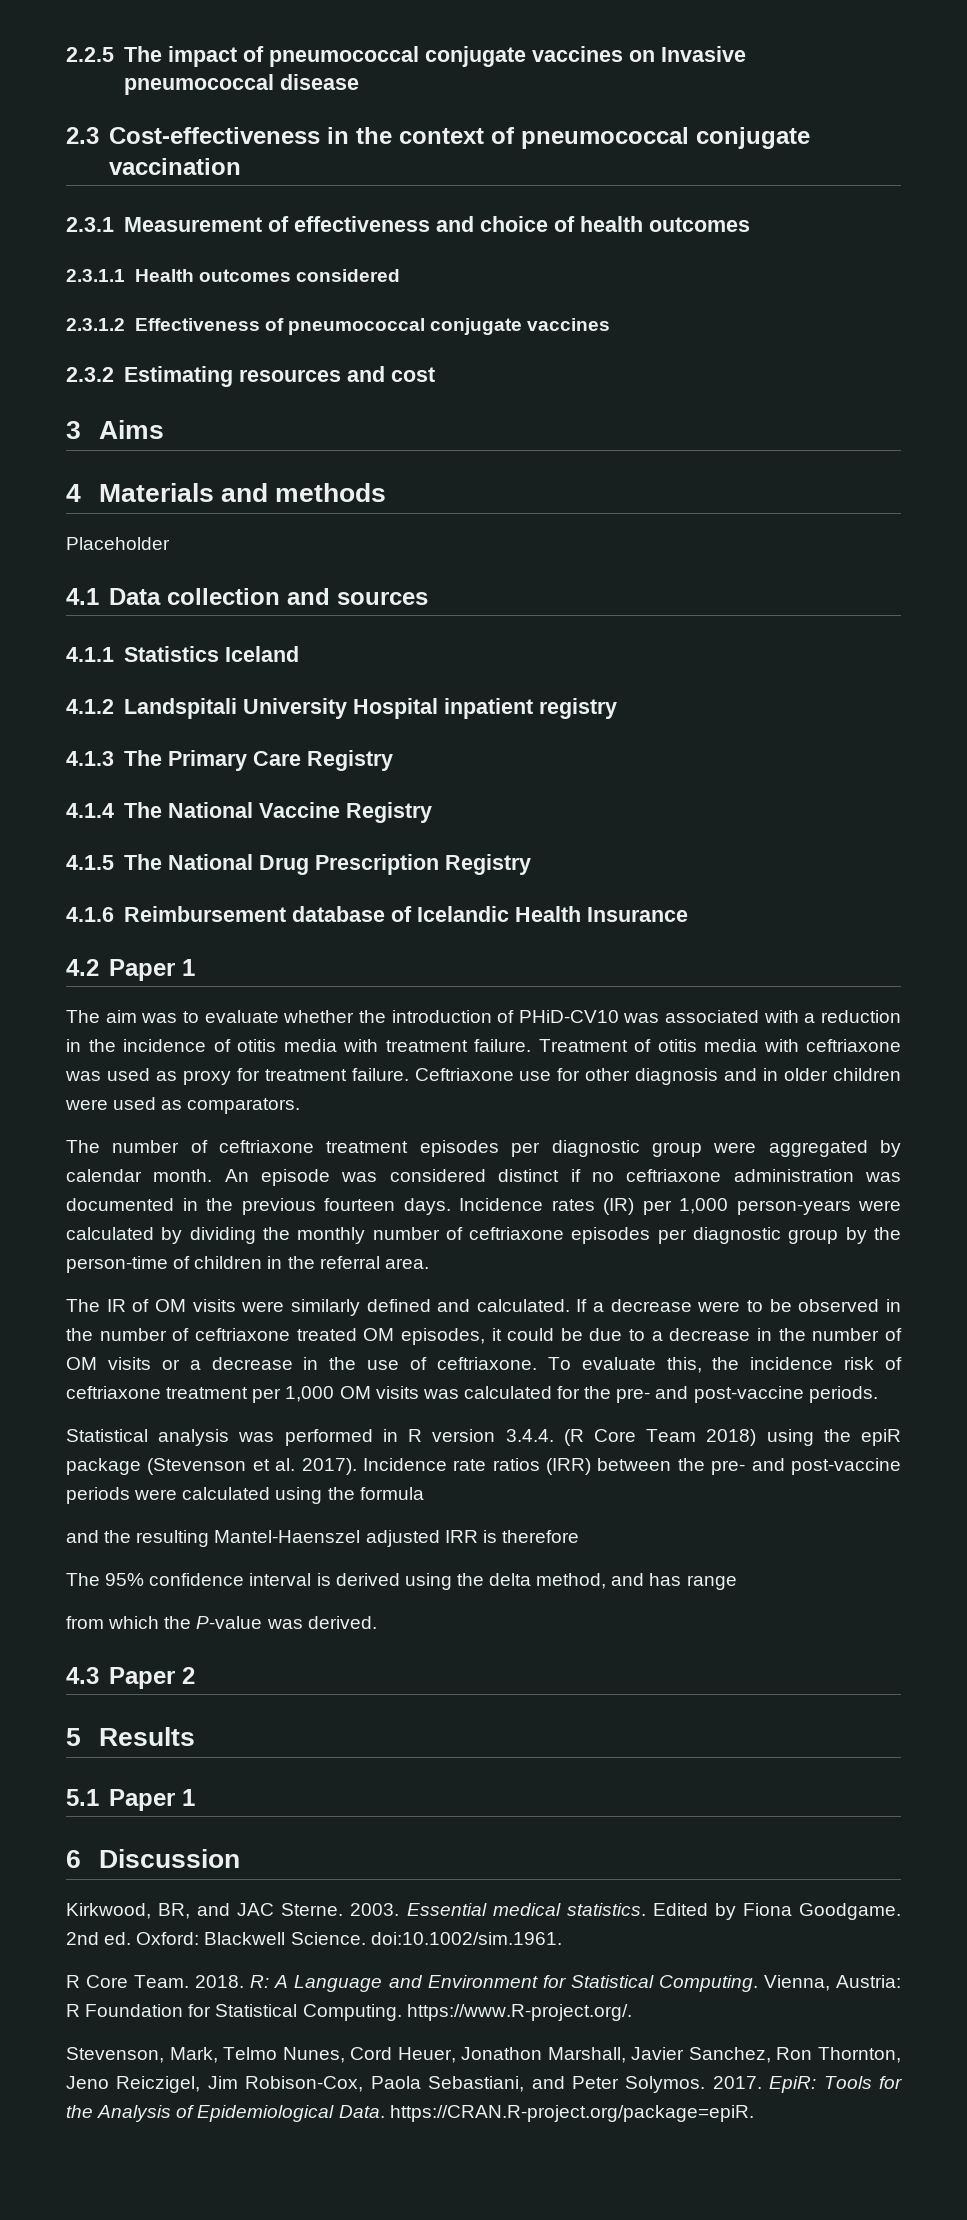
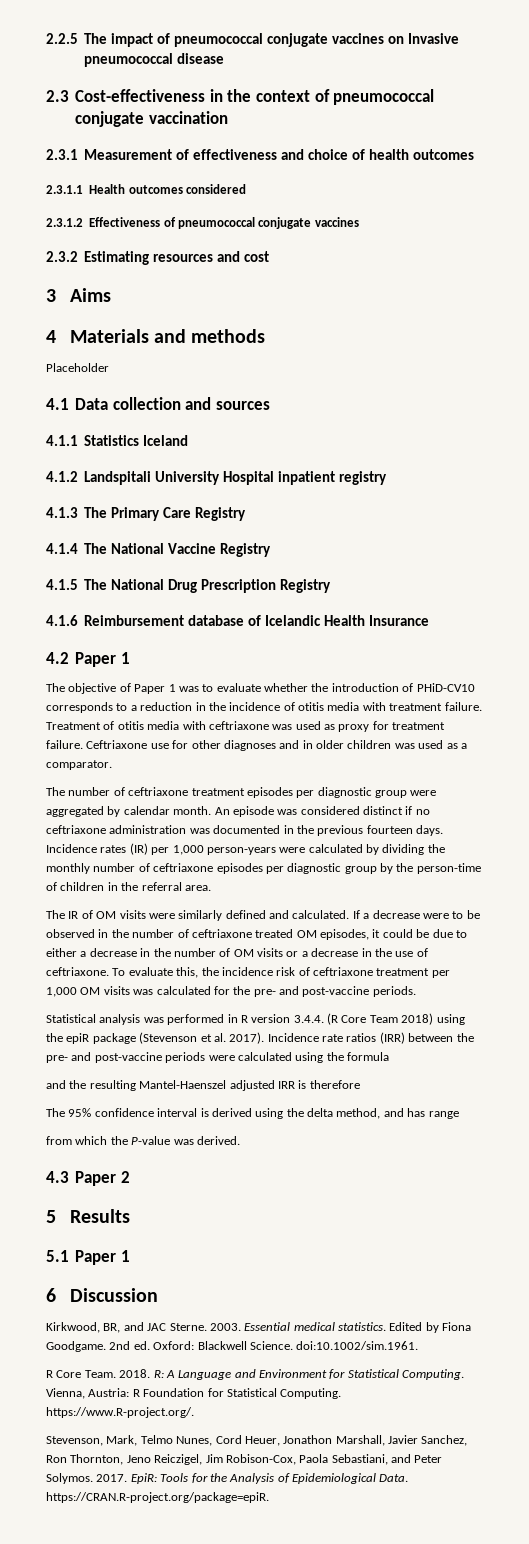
[105,1010,137,1023] aim -> [68,683,176,694] objective of Paper 1
[623,1010,799,1023] was associated with -> [46,702,128,713] corresponds to
[635,1068,719,1085] diagnosis -> [223,740,276,751] diagnoses
[65,1097,301,1114] were used as comparators. -> [394,740,467,749] [46,760,112,770] was used as a comparator.
(646, 1335) none -> [46,948,77,957] either

